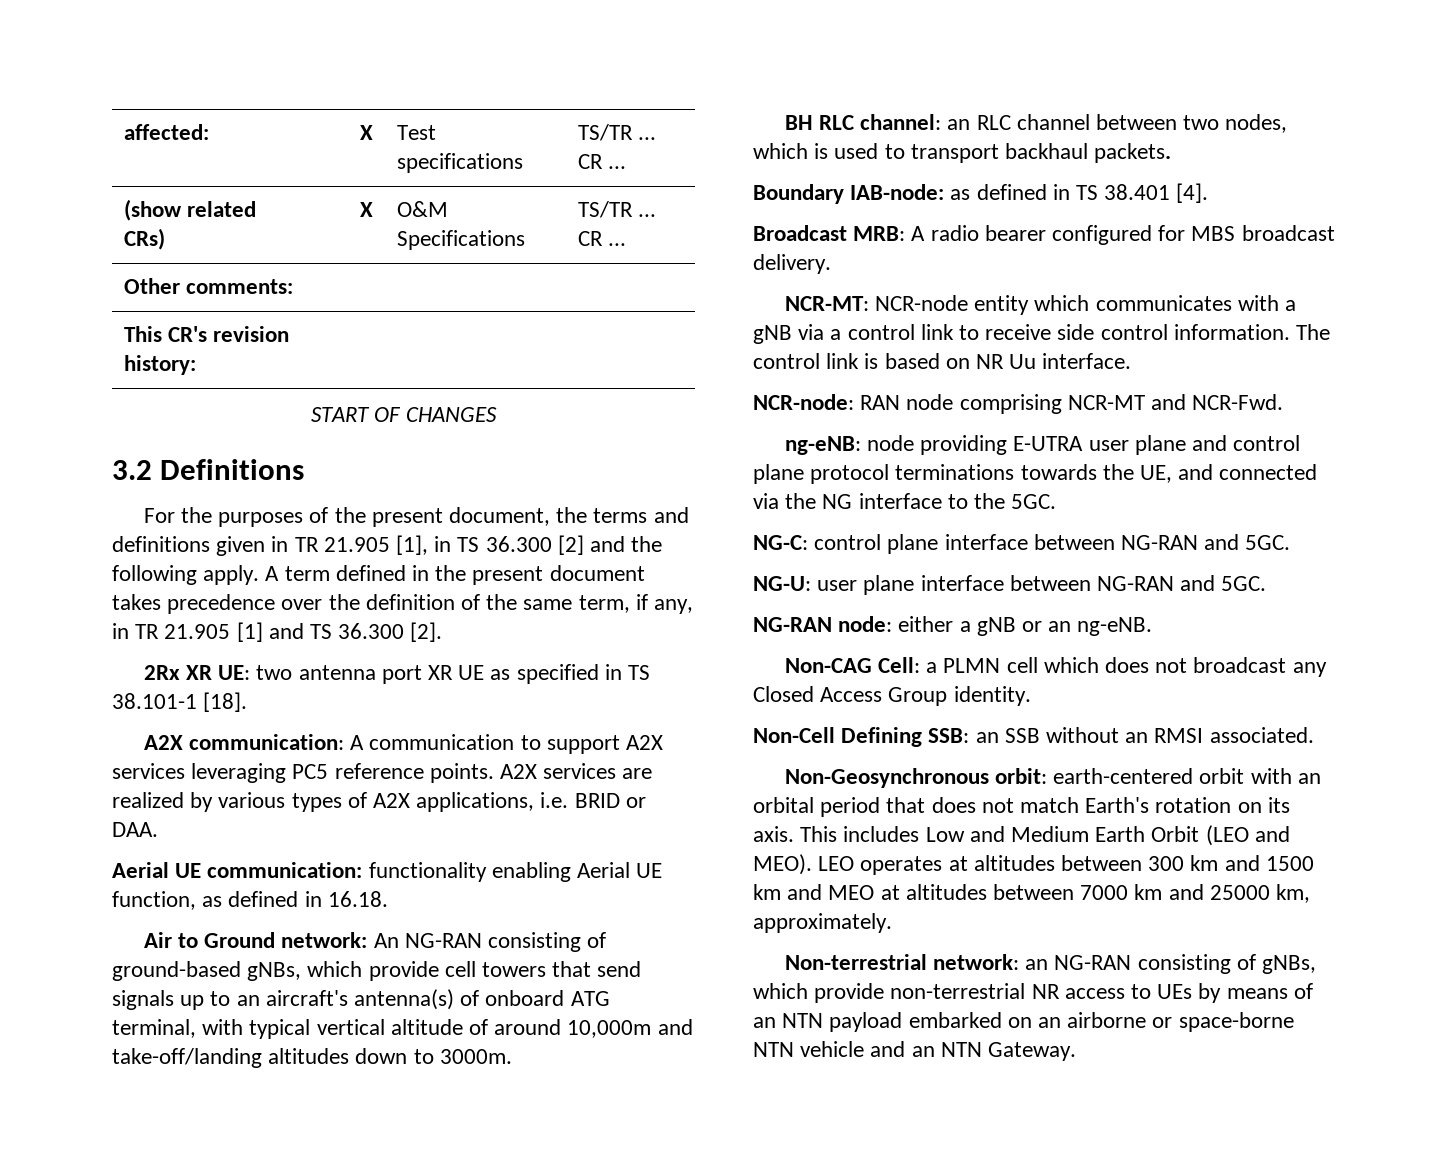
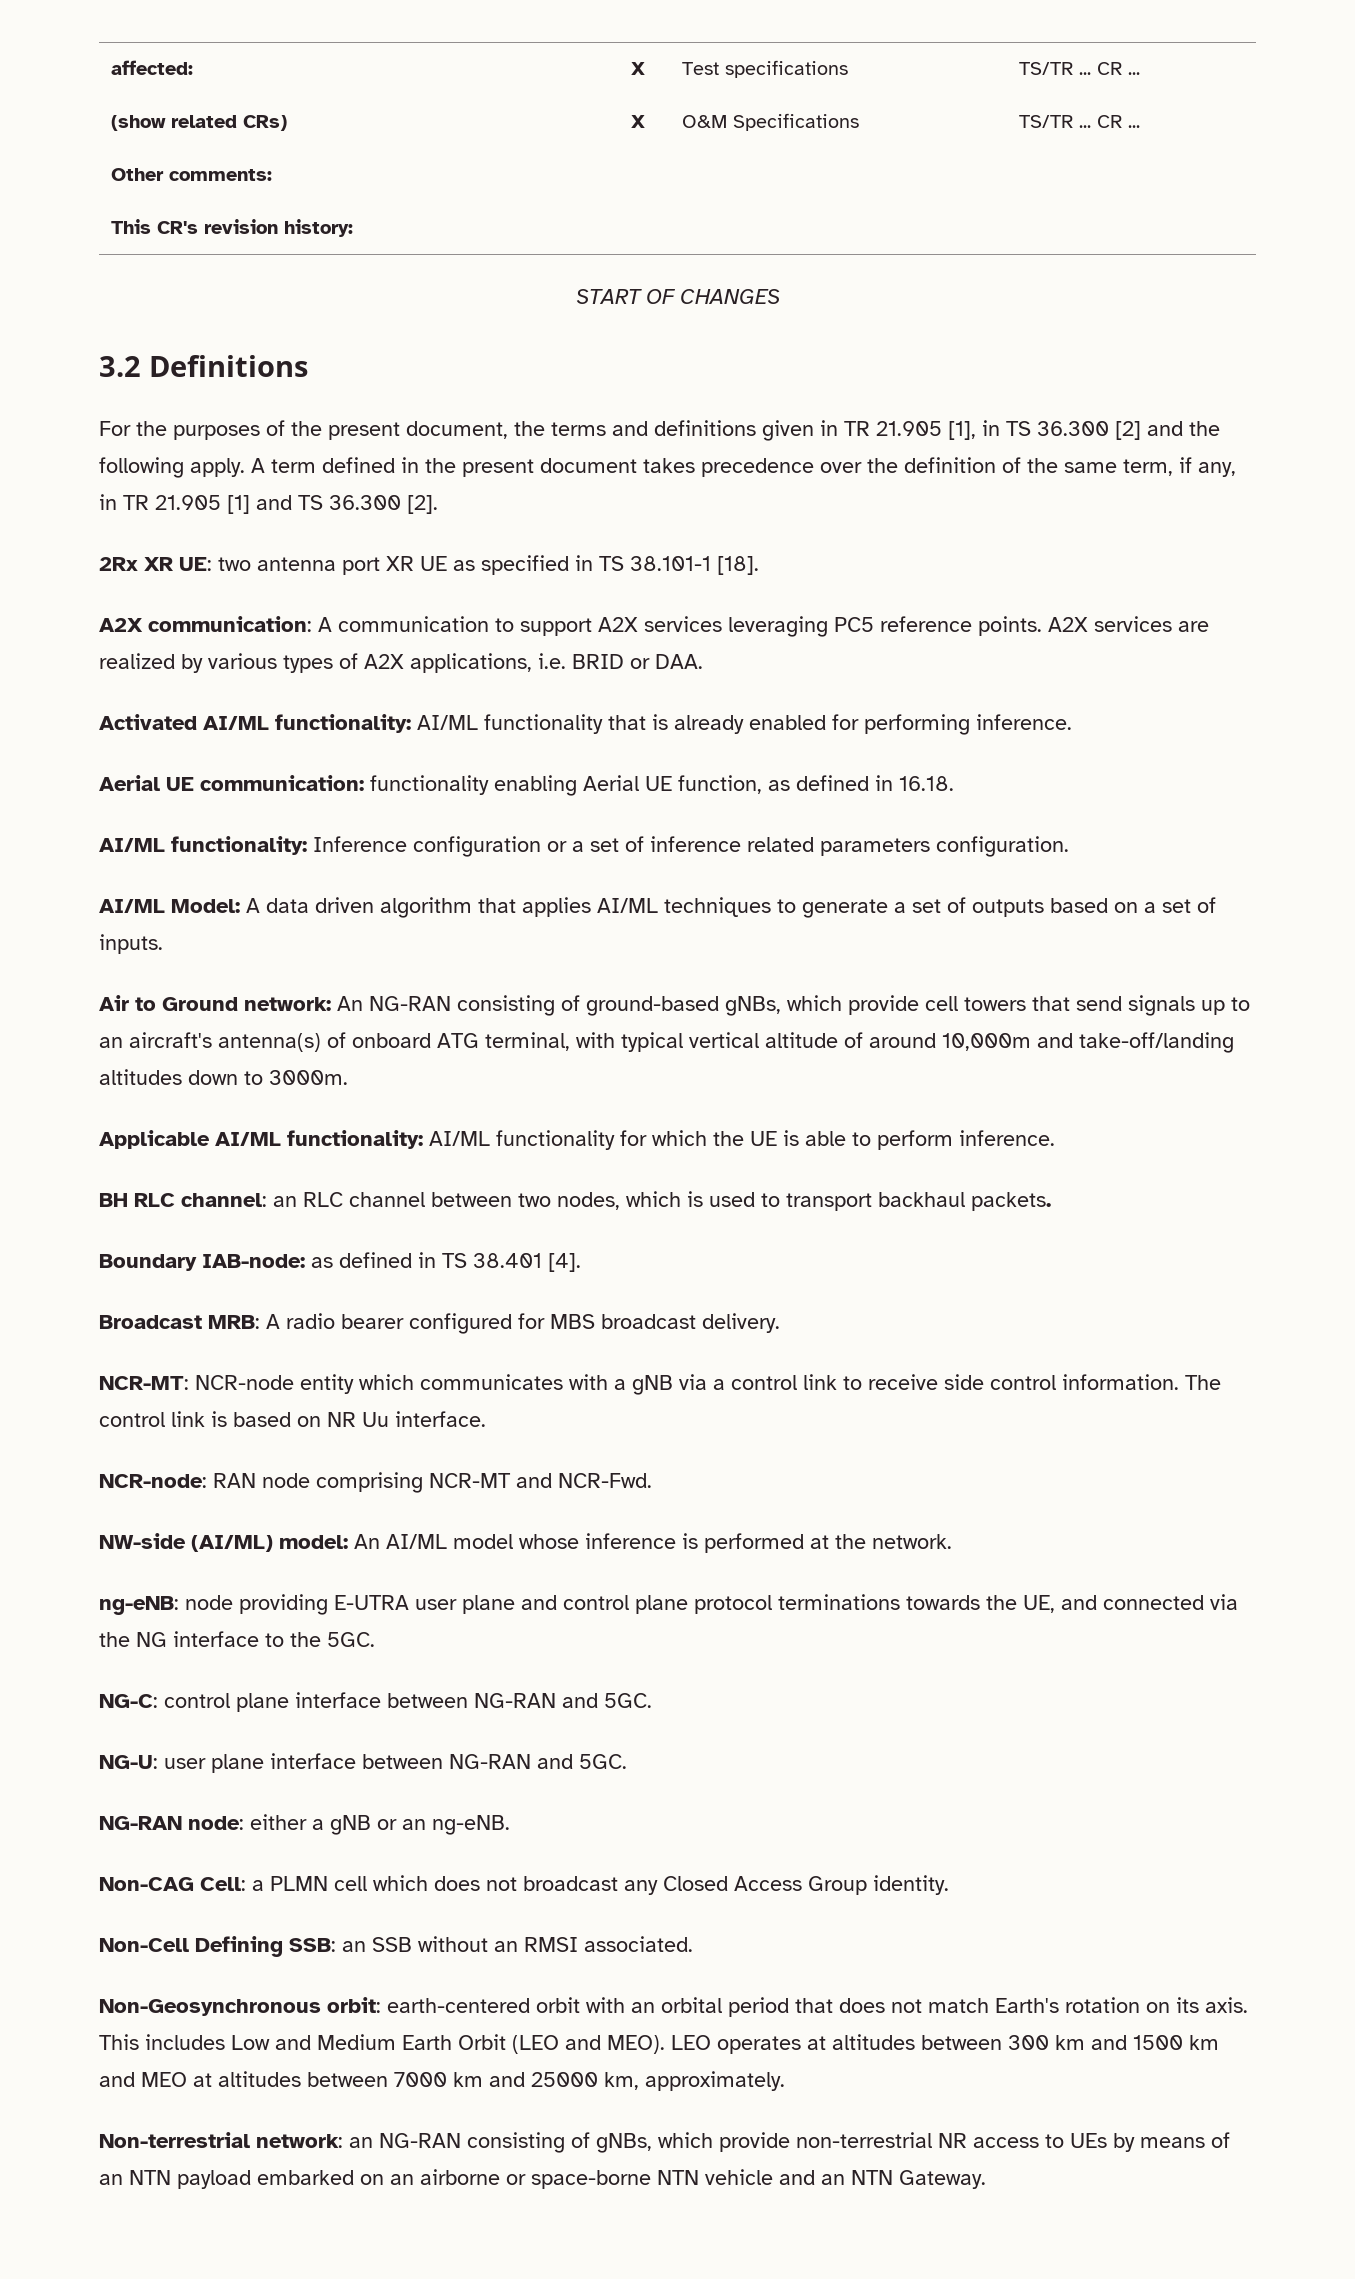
(158, 829) none -> [99,714,1072,735] // Activated AI/ML functionality: AI/ML functionality that is already enabled for performing inference.
(388, 899) none -> [99,836,1069,857] [99,897,1216,918] [99,934,163,954] // AI/ML functionality: Inference configuration or a set of inference related parameters configuration. // AI/ML Model: A data driven algorithm that applies AI/ML techniques to generate a set of outputs based on a set of inputs.
(512, 1056) none -> [99,1130,1055,1150] // Applicable AI/ML functionality: AI/ML functionality for which the UE is able to perform inference.
(1284, 402) none -> [99,1533,952,1553] // NW-side (AI/ML) model: An AI/ML model whose inference is performed at the network.

